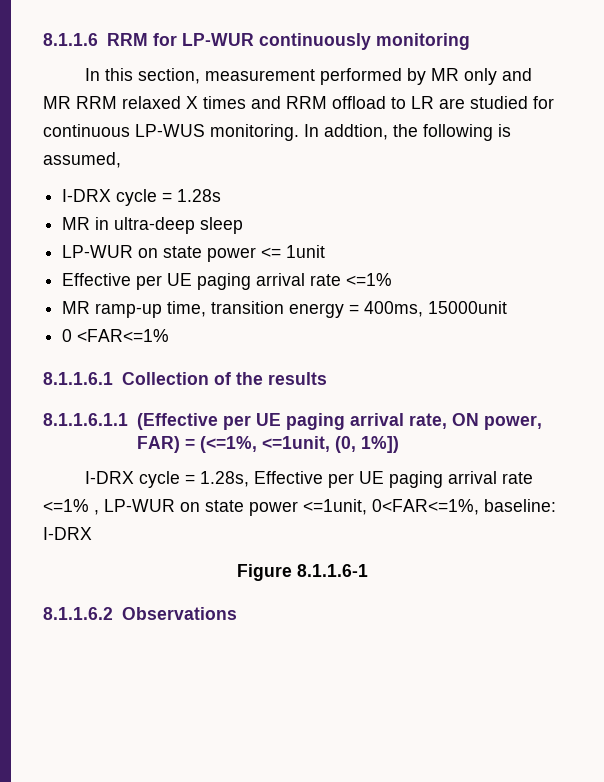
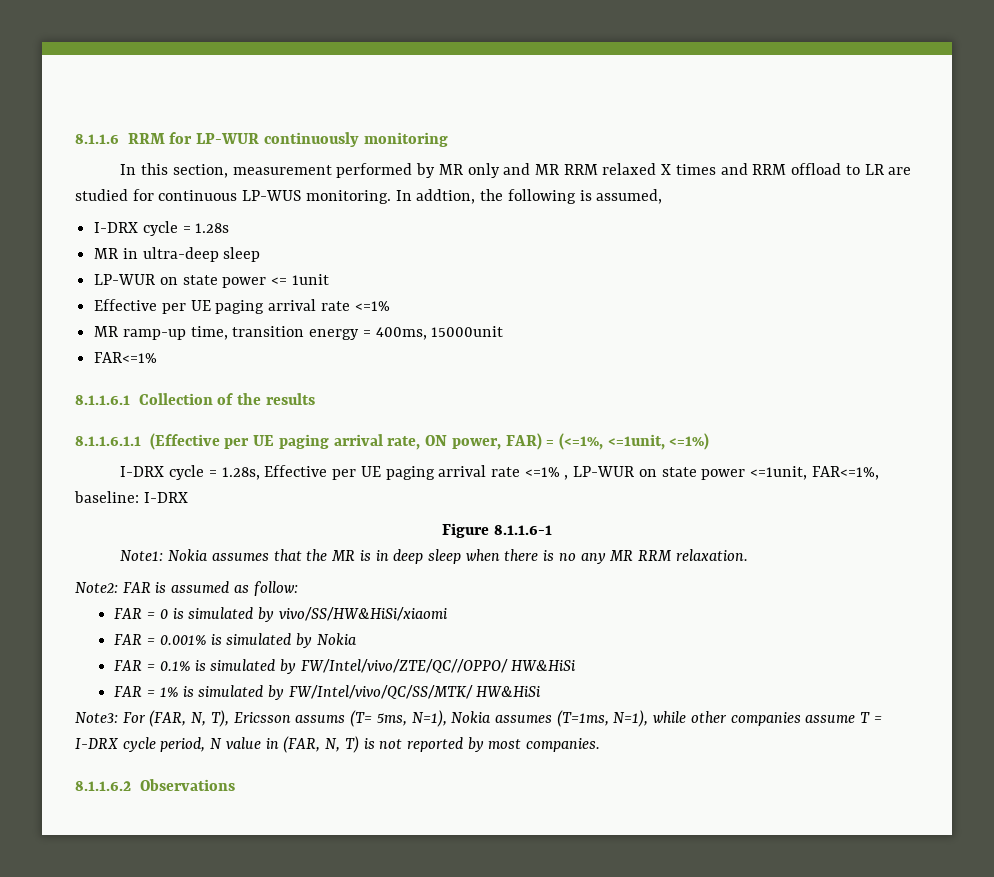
[62,329,170,342] 0 <FAR<=1% -> [94,352,158,363] FAR<=1%
[334,436,399,453] (0, 1%]) -> [669,433,710,450] <=1%)
[372,499,479,515] 0<FAR<=1%, -> [811,466,879,480] FAR<=1%,
(368, 570) none -> [120,549,748,564] [75,581,298,596] [114,607,448,622] [114,633,357,648] [114,659,577,674] [114,685,542,700] [75,710,882,727] [75,736,601,753] // Note1: Nokia assumes that the MR is in deep sleep when there is no any MR RRM relaxation. // Note2: FAR is assumed as follow: // FAR = 0 is simulated by vivo/SS/HW&HiSi/xiaomi // FAR = 0.001% is simulated by Nokia // FAR = 0.1% is simulated by FW/Intel/vivo/ZTE/QC//OPPO/ HW&HiSi // FAR = 1% is simulated by FW/Intel/vivo/QC/SS/MTK/ HW&HiSi // Note3: For (FAR, N, T), Ericsson assums (T= 5ms, N=1), Nokia assumes (T=1ms, N=1), while other companies assume T = I-DRX cycle period, N value in (FAR, N, T) is not reported by most companies.

